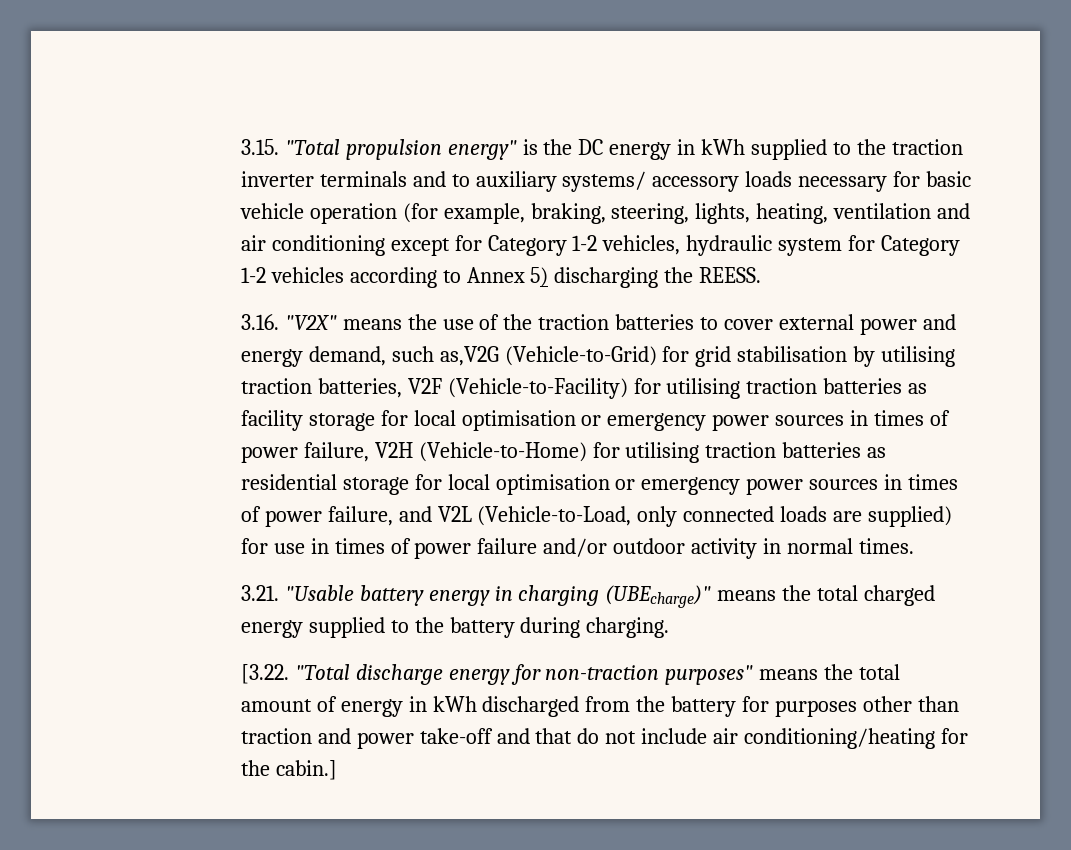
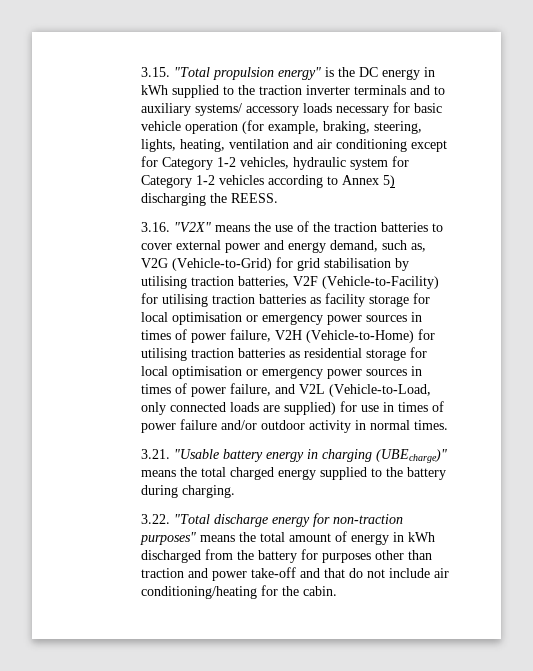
[439,346,499,366] as,V2G -> [411,243,427,252] [141,258,169,268] as, V2G
[240,664,289,684] [3.22. -> [141,514,171,524] 3.22.
[275,760,337,780] cabin.] -> [303,586,338,596] cabin.

